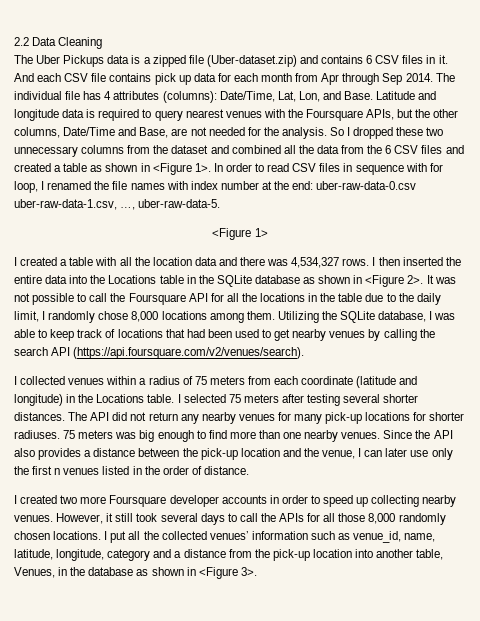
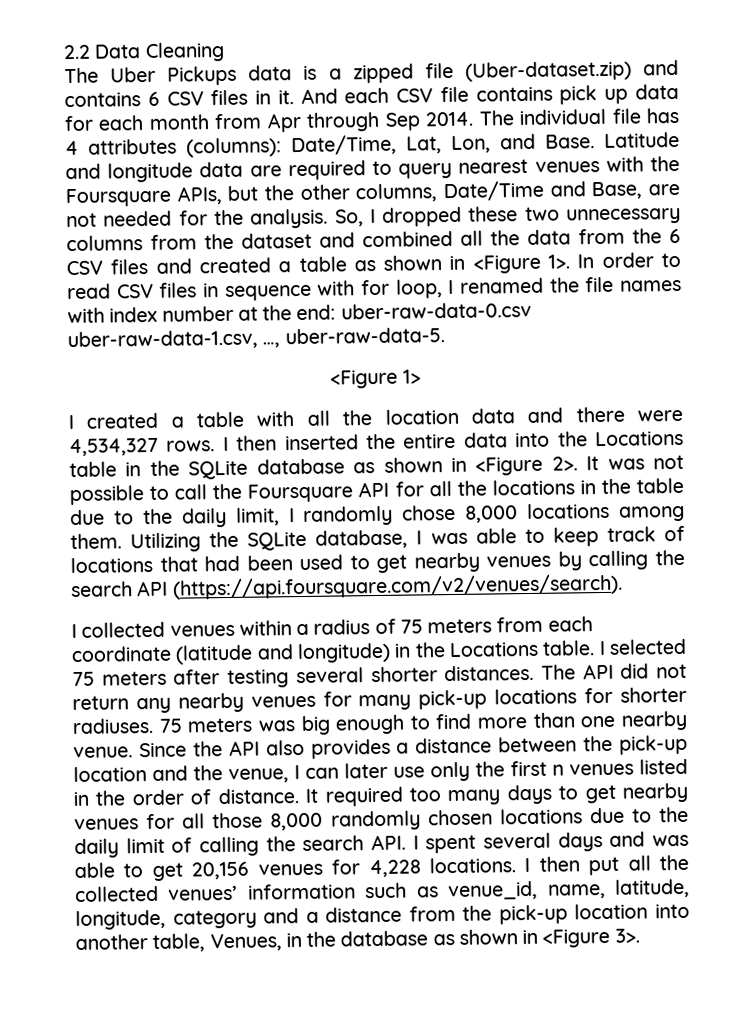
[86,109,96,118] is -> [249,165,282,177] are
[330,127,345,136] So -> [334,209,364,227] So,
[267,259,289,266] was -> [637,409,684,422] were
[341,432,381,439] venues. -> [73,746,133,759] venue.
[14,495,457,507] [14,513,305,525] // I created two more Foursquare developer accounts in order to speed up collecting nearby venues. However, it still took several days to call the APIs -> [305,782,689,807] [74,818,139,831] It required too many days to get nearby venues
(50, 535) none -> [499,806,690,825] [74,831,689,859] [74,859,421,882] locations due to the daily limit of calling the search API. I spent several days and was able to get 20,156 venues for 4,228
(108, 535) none -> [538,856,580,872] then

